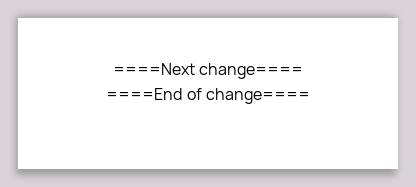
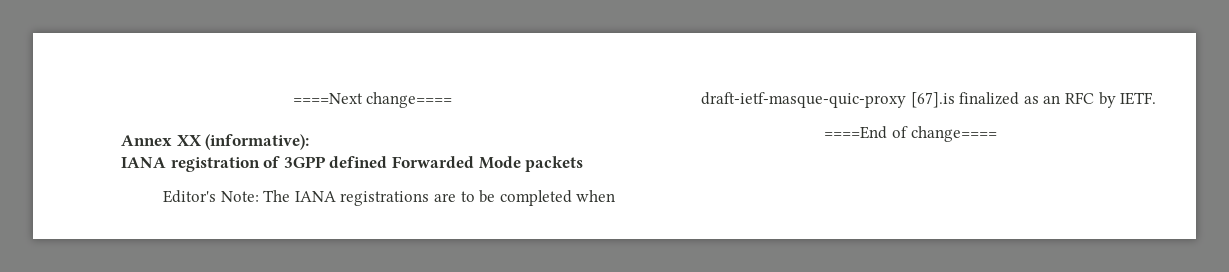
(304, 71) none -> [121,134,310,150] [121,156,584,172] [163,190,616,206] [701,92,1157,108] // Annex XX (informative): // IANA registration of 3GPP defined Forwarded Mode packets // Editor's Note: The IANA registrations are to be completed when draft-ietf-masque-quic-proxy [67].is finalized as an RFC by IETF.

